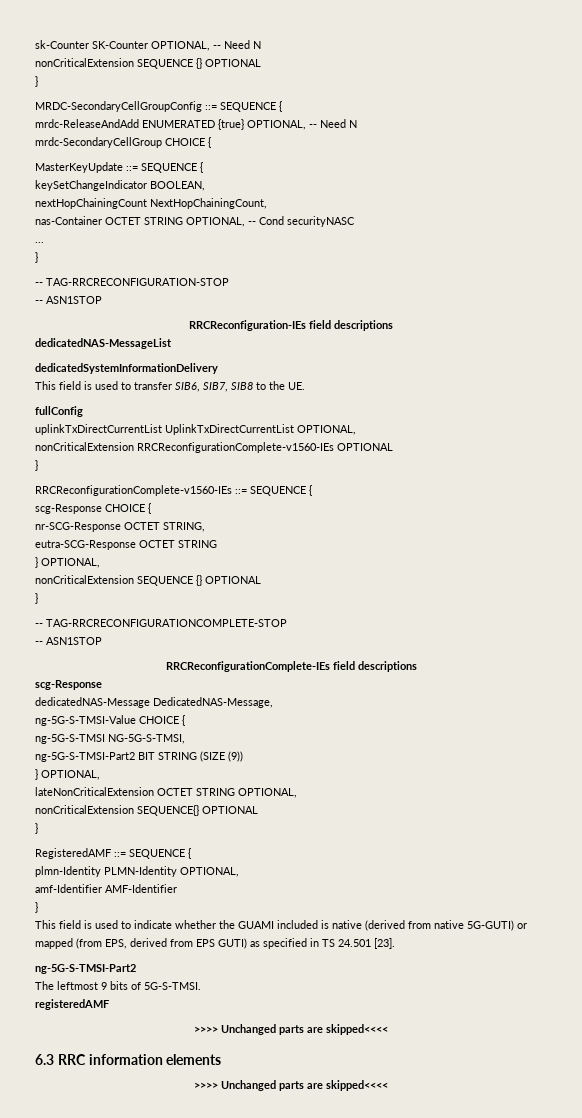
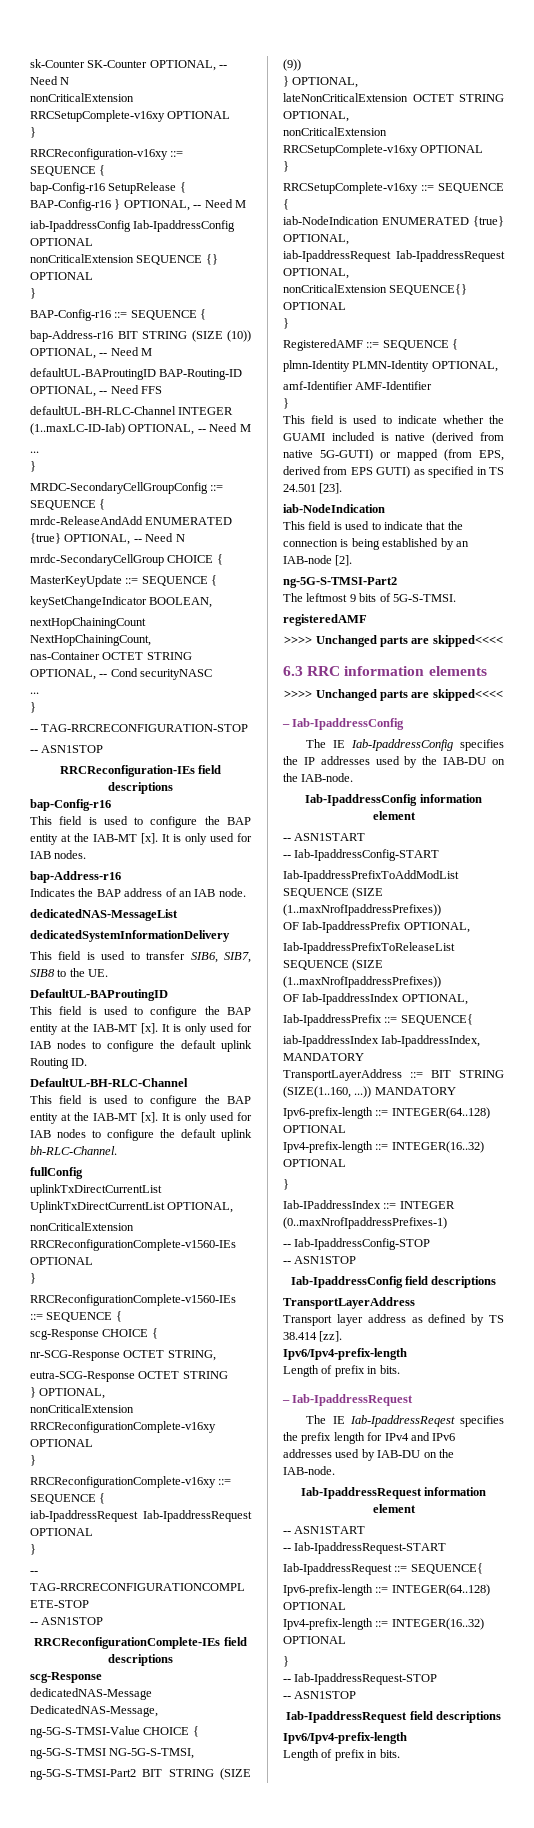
[35,58,261,69] [35,76,38,87] // nonCriticalExtension SEQUENCE {} OPTIONAL // } -> [30,93,134,102] [30,110,231,122] [30,127,36,138] [30,148,184,160] [30,165,106,176] [30,182,186,194] [30,199,246,211] [30,220,236,232] [30,238,93,246] [30,254,218,265] [30,272,93,280] [30,288,36,299] [30,309,207,321] [30,330,251,342] [30,347,153,359] [30,368,243,380] [30,385,163,397] [30,406,234,415] [30,423,251,435] [30,451,39,453] [30,461,36,472] // nonCriticalExtension RRCSetupComplete-v16xy OPTIONAL // } // RRCReconfiguration-v16xy ::= SEQUENCE { // bap-Config-r16 SetupRelease { BAP-Config-r16 } OPTIONAL, -- Need M // iab-IpaddressConfig Iab-IpaddressConfig OPTIONAL // nonCriticalExtension SEQUENCE {} OPTIONAL // } // BAP-Config-r16 ::= SEQUENCE { // bap-Address-r16 BIT STRING (SIZE (10)) OPTIONAL, -- Need M // defaultUL-BAProutingID BAP-Routing-ID OPTIONAL, -- Need FFS // defaultUL-BH-RLC-Channel INTEGER (1..maxLC-ID-Iab) OPTIONAL, -- Need M // ... // }
(393, 325) none -> [30,799,111,811] [30,816,251,828] [30,833,252,845] [30,850,87,859] [30,871,121,883] [30,888,246,897] // bap-Config-r16 // This field is used to configure the BAP entity at the IAB-MT [x]. It is only used for IAB nodes. // bap-Address-r16 // Indicates the BAP address of an IAB node.
(305, 386) none -> [30,989,168,1001] [30,1006,251,1018] [30,1023,252,1035] [30,1040,252,1052] [30,1058,88,1069] [30,1078,188,1087] [30,1095,251,1107] [30,1112,252,1124] [30,1129,252,1141] [30,1146,117,1155] // DefaultUL-BAProutingID // This field is used to configure the BAP entity at the IAB-MT [x]. It is only used for IAB nodes to configure the default uplink Routing ID. // DefaultUL-BH-RLC-Channel // This field is used to configure the BAP entity at the IAB-MT [x]. It is only used for IAB nodes to configure the default uplink bh-RLC-Channel.
[137,575,202,586] SEQUENCE {} -> [30,1421,216,1433] [30,1439,93,1447] [30,1455,36,1466] [30,1476,232,1488] [30,1493,106,1504] [30,1510,252,1522] RRCReconfigurationComplete-v16xy OPTIONAL // } // RRCReconfigurationComplete-v16xy ::= SEQUENCE { // iab-IpaddressRequest Iab-IpaddressRequest
(297, 793) none -> [283,127,387,136] [283,144,484,156] [283,161,289,172] [283,182,504,194] [283,199,289,210] [283,216,504,227] [283,234,349,245] [283,250,505,262] [283,268,349,279] // nonCriticalExtension RRCSetupComplete-v16xy OPTIONAL // } // RRCSetupComplete-v16xy ::= SEQUENCE { // iab-NodeIndication ENUMERATED {true} OPTIONAL, // iab-IpaddressRequest Iab-IpaddressRequest OPTIONAL,
(395, 943) none -> [283,504,385,513] [283,521,463,530] [283,538,469,550] [283,555,353,566] // iab-NodeIndication // This field is used to indicate that the connection is being established by an IAB-node [2].
(388, 1085) none -> [282,718,405,730] [306,739,504,751] [283,756,505,768] [283,773,354,782] [305,794,482,806] [372,811,416,820] [283,833,366,841] [283,849,440,861] [283,870,459,882] [283,887,384,899] [283,904,441,916] [283,921,470,933] [283,942,455,954] [283,959,384,971] [283,976,441,988] [283,993,468,1005] [283,1014,473,1026] [283,1035,481,1047] [283,1053,364,1061] [283,1069,504,1081] [283,1086,456,1098] [283,1107,490,1119] [283,1125,346,1133] [283,1141,484,1153] [283,1159,346,1167] [283,1179,289,1190] [283,1200,455,1209] [283,1217,447,1229] [283,1238,431,1250] [283,1256,357,1264] [290,1276,497,1288] [283,1297,415,1309] [283,1314,504,1326] [283,1331,343,1342] [283,1348,407,1360] [283,1365,400,1377] [282,1394,414,1406] [306,1415,504,1427] [283,1432,456,1444] [283,1449,454,1461] [283,1466,335,1475] [300,1487,487,1499] [372,1504,416,1513] [283,1526,366,1534] [283,1542,447,1554] [283,1563,483,1575] [283,1584,490,1596] [283,1602,346,1610] [283,1618,484,1630] [283,1636,346,1644] [283,1656,289,1667] [283,1673,438,1685] [283,1691,357,1699] [286,1711,501,1723] [283,1732,407,1744] [283,1749,400,1761] // – Iab-IpaddressConfig // The IE Iab-IpaddressConfig specifies the IP addresses used by the IAB-DU on the IAB-node. // Iab-IpaddressConfig information element // -- ASN1START // -- Iab-IpaddressConfig-START // Iab-IpaddressPrefixToAddModList SEQUENCE (SIZE (1..maxNrofIpaddressPrefixes)) // OF Iab-IpaddressPrefix OPTIONAL, // Iab-IpaddressPrefixToReleaseList SEQUENCE (SIZE (1..maxNrofIpaddressPrefixes)) // OF Iab-IpaddressIndex OPTIONAL, // Iab-IpaddressPrefix ::= SEQUENCE{ // iab-IpaddressIndex Iab-IpaddressIndex, MANDATORY // TransportLayerAddress ::= BIT STRING (SIZE(1..160, ...)) MANDATORY // Ipv6-prefix-length ::= INTEGER(64..128) OPTIONAL // Ipv4-prefix-length ::= INTEGER(16..32) OPTIONAL // } // Iab-IPaddressIndex ::= INTEGER (0..maxNrofIpaddressPrefixes-1) // -- Iab-IpaddressConfig-STOP // -- ASN1STOP // Iab-IpaddressConfig field descriptions // TransportLayerAddress // Transport layer address as defined by TS 38.414 [zz]. // Ipv6/Ipv4-prefix-length // Length of prefix in bits. // – Iab-IpaddressRequest // The IE Iab-IpaddressReqest specifies the prefix length for IPv4 and IPv6 addresses used by IAB-DU on the IAB-node. // Iab-IpaddressRequest information element // -- ASN1START // -- Iab-IpaddressRequest-START // Iab-IpaddressRequest ::= SEQUENCE{ // Ipv6-prefix-length ::= INTEGER(64..128) OPTIONAL // Ipv4-prefix-length ::= INTEGER(16..32) OPTIONAL // } // -- Iab-IpaddressRequest-STOP // -- ASN1STOP // Iab-IpaddressRequest field descriptions // Ipv6/Ipv4-prefix-length // Length of prefix in bits.

